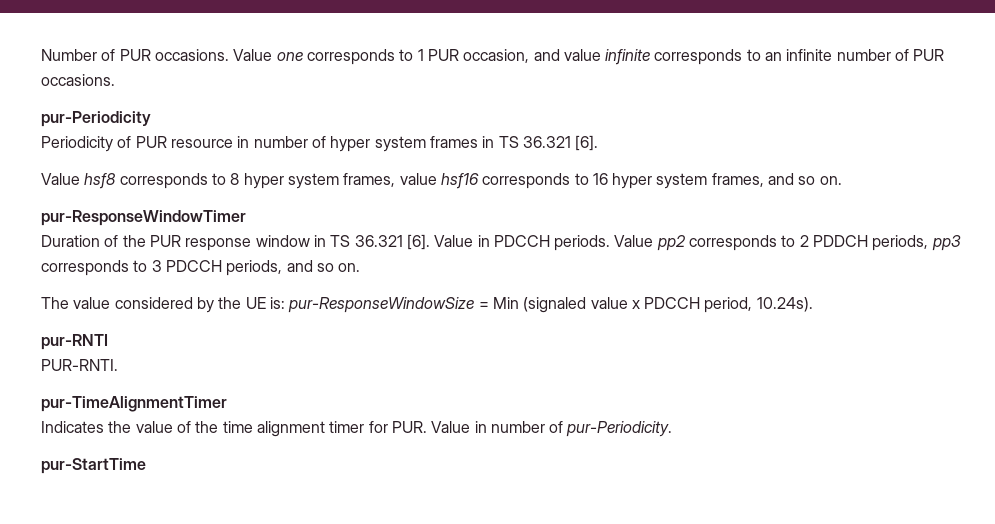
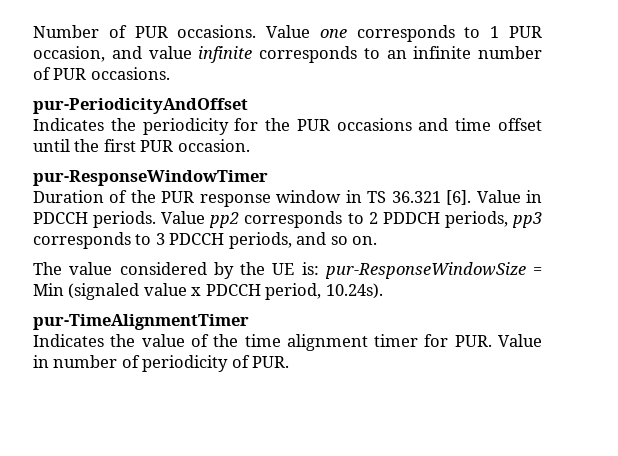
[41,111,151,127] [41,135,599,152] [41,173,842,189] pur-Periodicity // Periodicity of PUR resource in number of hyper system frames in TS 36.321 [6]. // Value hsf8 corresponds to 8 hyper system frames, value hsf16 corresponds to 16 hyper system frames, and so on. -> [33,98,248,114] [33,118,542,135] [33,139,250,152] pur-PeriodicityAndOffset // Indicates the periodicity for the PUR occasions and time offset until the first PUR occasion.
[41,334,108,350] [41,359,118,371] // pur-RNTI // PUR-RNTI. -> (383, 291) none
[566,421,673,437] [41,458,146,474] pur-Periodicity. // pur-StartTime -> [142,355,290,372] periodicity of PUR.

